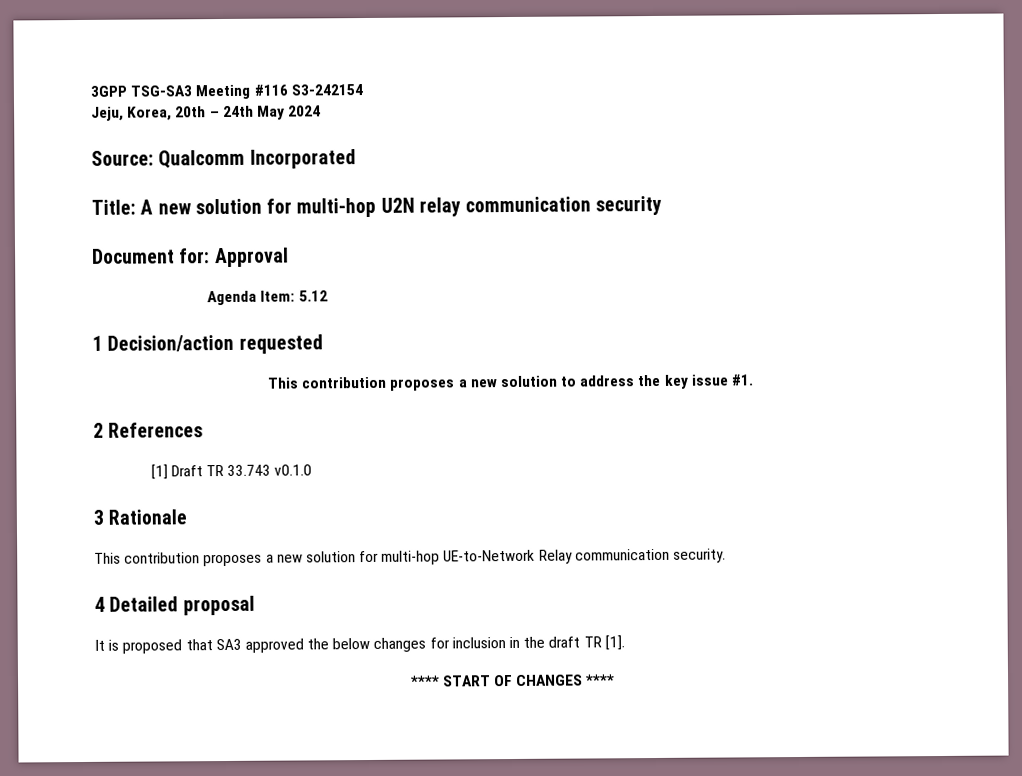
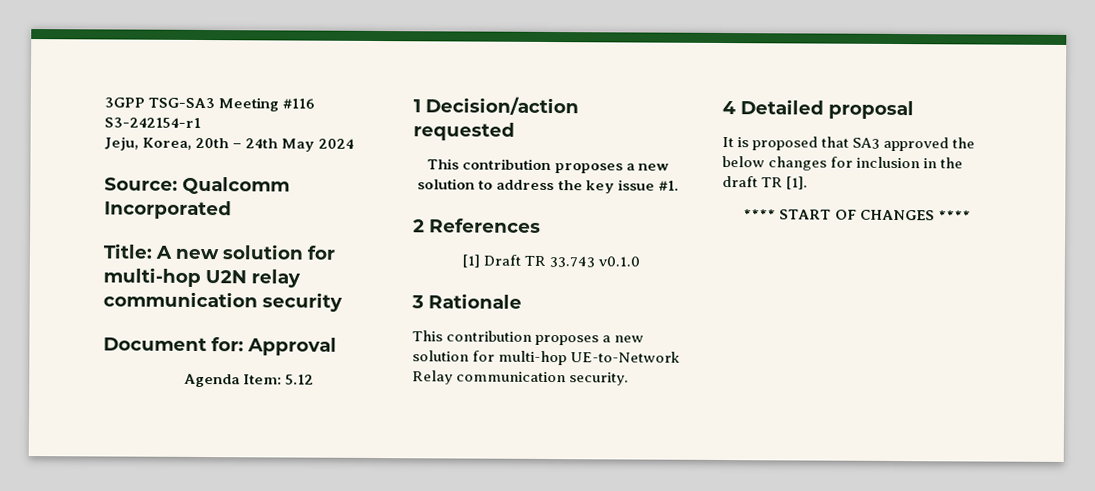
[290,84,363,96] S3-242154 -> [104,117,201,129] S3-242154-r1

